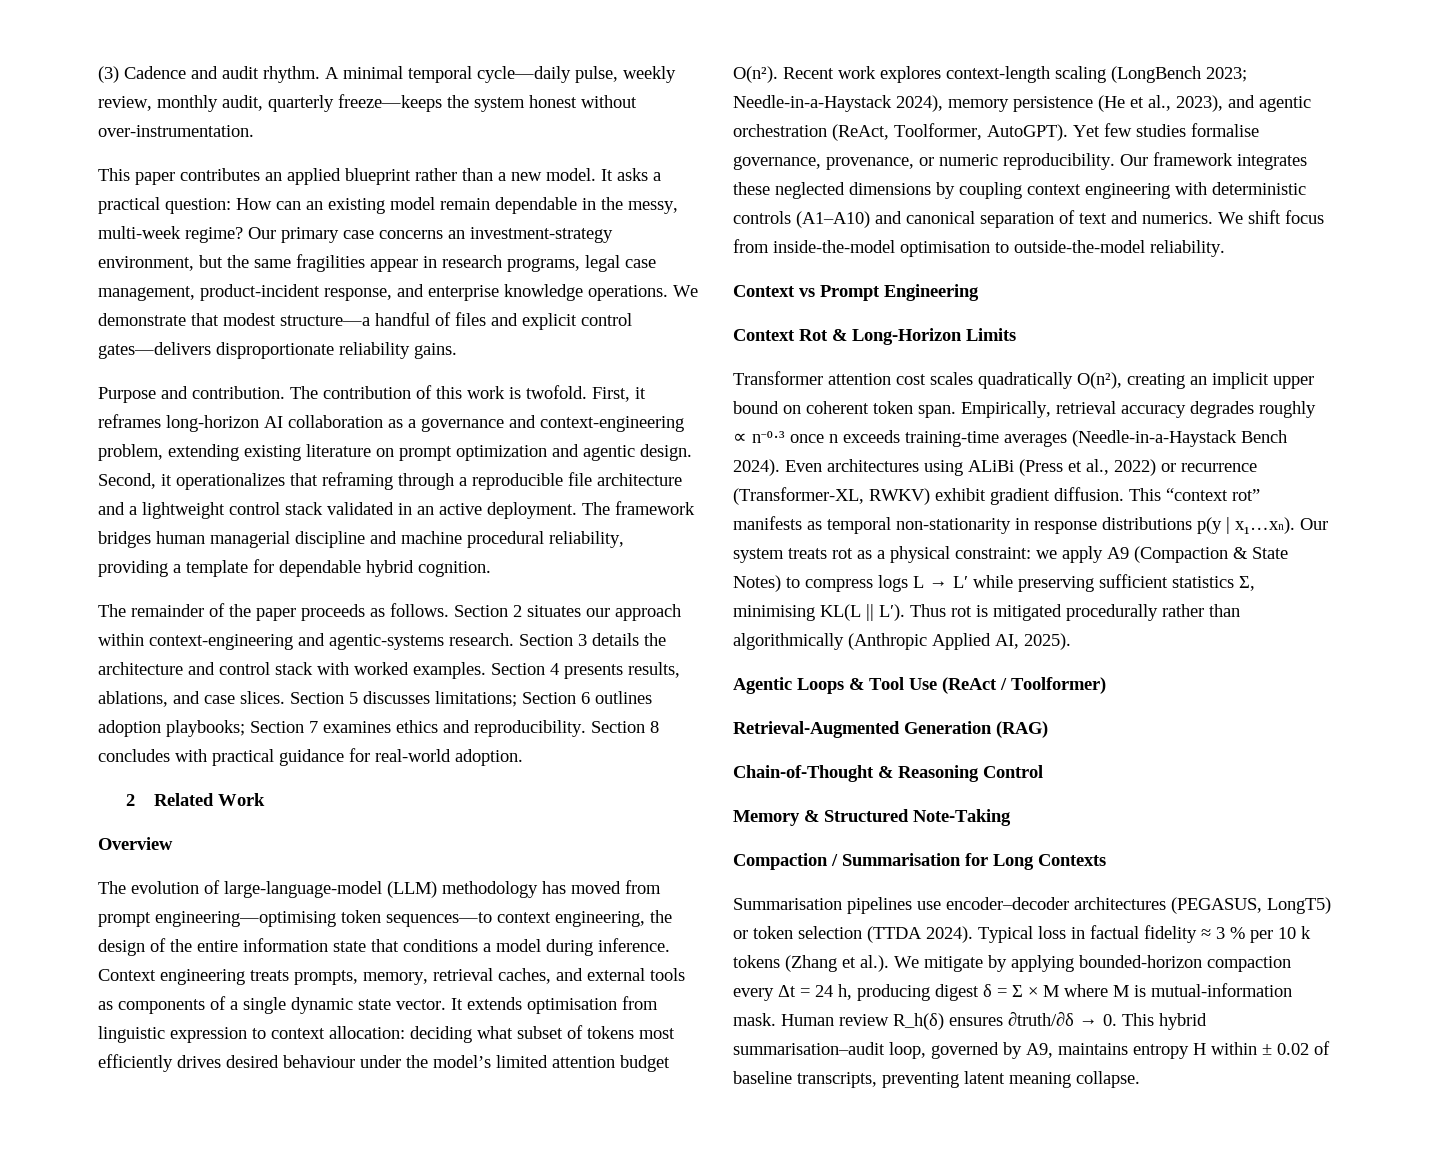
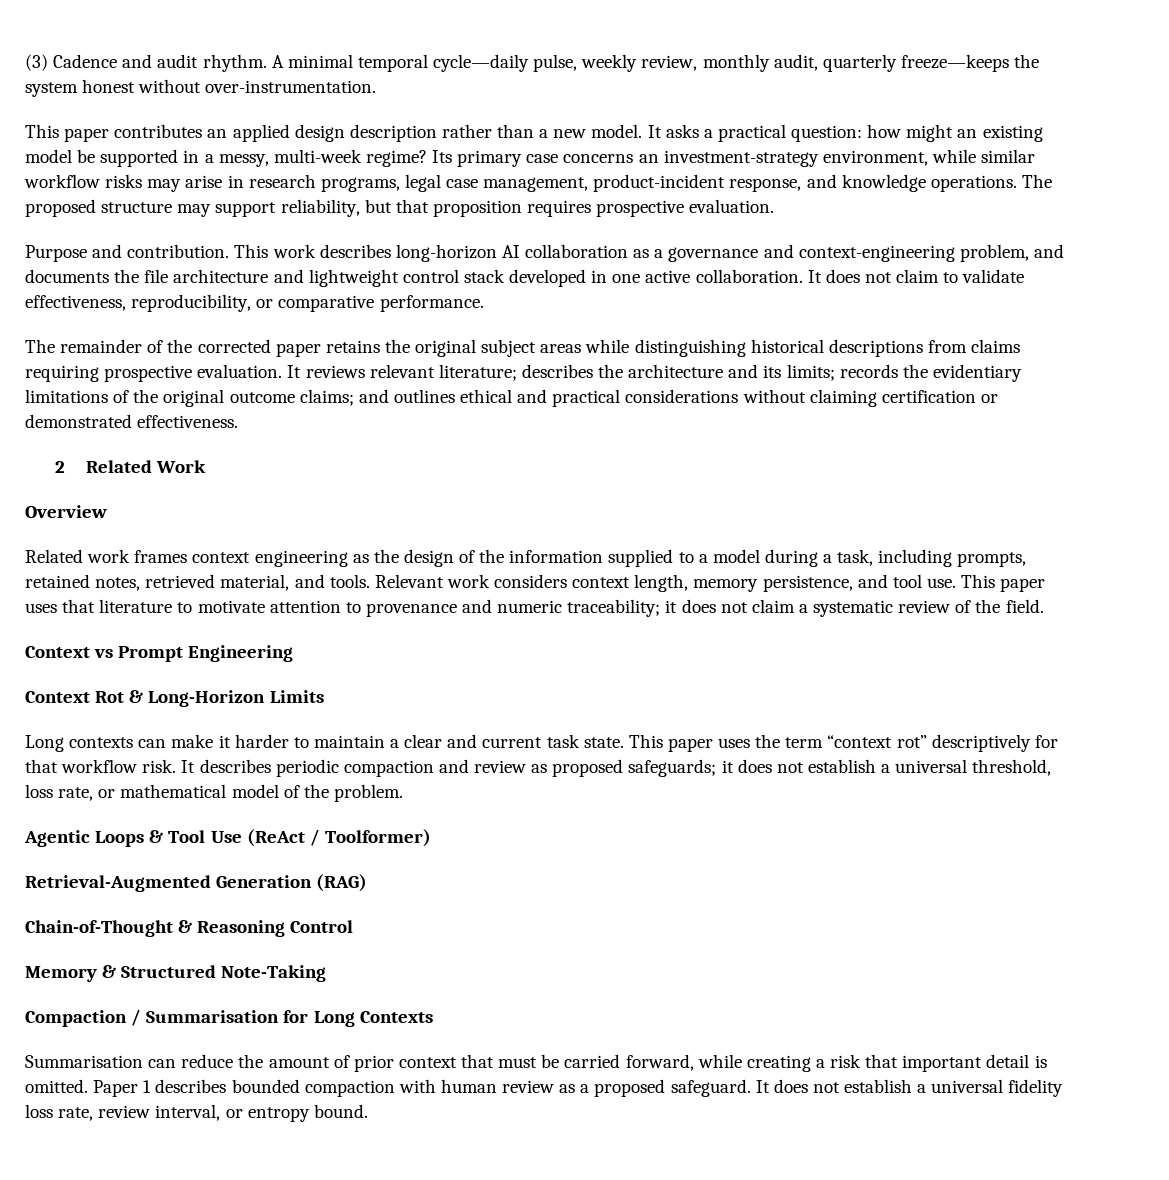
[345,168,411,185] blueprint -> [294,124,437,142] design description
[236,198,301,210] How can -> [867,124,954,142] how might
[440,197,623,214] remain dependable in the -> [77,149,214,167] be supported in a
[248,227,276,239] Our -> [432,150,453,163] Its
[199,254,418,272] but the same fragilities appear -> [931,149,1036,163] [24,174,223,192] while similar workflow risks may arise
[428,285,499,301] enterprise -> (837, 181) none
[673,285,698,297] [98,312,632,330] [98,342,457,359] [98,385,646,403] [98,414,161,428] We demonstrate that modest structure—a handful of files and explicit control gates—delivers disproportionate reliability gains. // Purpose and contribution. The contribution of this work is twofold. First, it reframes -> [1021,174,1052,188] [25,199,775,217] [25,244,391,262] The proposed structure may support reliability, but that proposition requires prospective evaluation. // Purpose and contribution. This work describes
[168,444,692,461] [98,472,563,490] extending existing literature on prompt optimization and agentic design. Second, it operationalizes that reframing through a reproducible -> [1033,244,1064,258] [25,269,140,283] and documents the
[129,506,137,515] a -> (304, 276) none
[327,501,695,519] [98,531,624,548] [98,559,491,577] [98,603,681,621] [98,633,666,650] [98,662,680,679] [98,691,652,707] [98,720,659,737] [98,748,523,766] [126,793,266,806] [98,837,173,850] [98,880,661,898] [98,910,672,927] [98,938,670,956] [98,968,685,985] [98,996,658,1014] [98,1025,675,1043] [98,1054,670,1072] [733,66,1247,83] [733,95,1311,112] [733,123,1259,141] [733,152,1307,170] [733,182,1306,199] [733,210,1324,228] [733,239,1225,257] validated in an active deployment. The framework bridges human managerial discipline and machine procedural reliability, providing a template for dependable hybrid cognition. // The remainder of the paper proceeds as follows. Section 2 situates our approach within context-engineering and agentic-systems research. Section 3 details the architecture and control stack with worked examples. Section 4 presents results, ablations, and case slices. Section 5 discusses limitations; Section 6 outlines adoption playbooks; Section 7 examines ethics and reproducibility. Section 8 concludes with practical guidance for real-world adoption. // 2 Related Work // Overview // The evolution of large-language-model (LLM) methodology has moved from prompt engineering—optimising token sequences—to context engineering, the design of the entire information state that conditions a model during inference. Context engineering treats prompts, memory, retrieval caches, and external tools as components of a single dynamic state vector. It extends optimisation from linguistic expression to context allocation: deciding what subset of tokens most efficiently drives desired behaviour under the model’s limited attention budget O(n²). Recent work explores context-length scaling (LongBench 2023; Needle-in-a-Haystack 2024), memory persistence (He et al., 2023), and agentic orchestration (ReAct, Toolformer, AutoGPT). Yet few studies formalise governance, provenance, or numeric reproducibility. Our framework integrates these neglected dimensions by coupling context engineering with deterministic controls (A1–A10) and canonical separation of text and numerics. We shift focus from inside-the-model optimisation to outside-the-model reliability. -> [509,269,1025,287] [25,294,484,312] [25,339,1021,357] [25,364,1022,382] [25,389,998,407] [25,414,239,428] [55,460,206,473] [25,505,107,518] [25,549,1027,567] [25,574,1046,592] [25,599,1044,617] developed in one active collaboration. It does not claim to validate effectiveness, reproducibility, or comparative performance. // The remainder of the corrected paper retains the original subject areas while distinguishing historical descriptions from claims requiring prospective evaluation. It reviews relevant literature; describes the architecture and its limits; records the evidentiary limitations of the original outcome claims; and outlines ethical and practical considerations without claiming certification or demonstrated effectiveness. // 2 Related Work // Overview // Related work frames context engineering as the design of the information supplied to a model during a task, including prompts, retained notes, retrieved material, and tools. Relevant work considers context length, memory persistence, and tool use. This paper uses that literature to motivate attention to provenance and numeric traceability; it does not claim a systematic review of the field.
[733,371,1314,389] [733,401,1316,418] [733,430,1287,447] [733,459,1257,476] [733,487,1260,505] [733,516,1328,534] [733,546,1288,563] [733,574,1255,592] [733,604,1240,621] [733,633,1071,650] Transformer attention cost scales quadratically O(n²), creating an implicit upper bound on coherent token span. Empirically, retrieval accuracy degrades roughly ∝ n⁻⁰·³ once n exceeds training-time averages (Needle-in-a-Haystack Bench 2024). Even architectures using ALiBi (Press et al., 2022) or recurrence (Transformer-XL, RWKV) exhibit gradient diffusion. This “context rot” manifests as temporal non-stationarity in response distributions p(y | x₁…xₙ). Our system treats rot as a physical constraint: we apply A9 (Compaction & State Notes) to compress logs L → L′ while preserving sufficient statistics Σ, minimising KL(L || L′). Thus rot is mitigated procedurally rather than algorithmically (Anthropic Applied AI, 2025). -> [25,734,1058,752] [25,759,1052,777] [25,784,403,802] Long contexts can make it harder to maintain a clear and current task state. This paper uses the term “context rot” descriptively for that workflow risk. It describes periodic compaction and review as proposed safeguards; it does not establish a universal threshold, loss rate, or mathematical model of the problem.
[847,897,1331,914] [733,925,1311,943] [733,955,1291,972] [733,983,1292,1001] [733,1011,1207,1030] [733,1041,1330,1059] [733,1071,1140,1088] pipelines use encoder–decoder architectures (PEGASUS, LongT5) or token selection (TTDA 2024). Typical loss in factual fidelity ≈ 3 % per 10 k tokens (Zhang et al.). We mitigate by applying bounded-horizon compaction every Δt = 24 h, producing digest δ = Σ × M where M is mutual-information mask. Human review R_h(δ) ensures ∂truth/∂δ → 0. This hybrid summarisation–audit loop, governed by A9, maintains entropy H within ± 0.02 of baseline transcripts, preventing latent meaning collapse. -> [148,1054,1047,1072] [25,1079,1064,1097] [25,1104,368,1122] can reduce the amount of prior context that must be carried forward, while creating a risk that important detail is omitted. Paper 1 describes bounded compaction with human review as a proposed safeguard. It does not establish a universal fidelity loss rate, review interval, or entropy bound.

